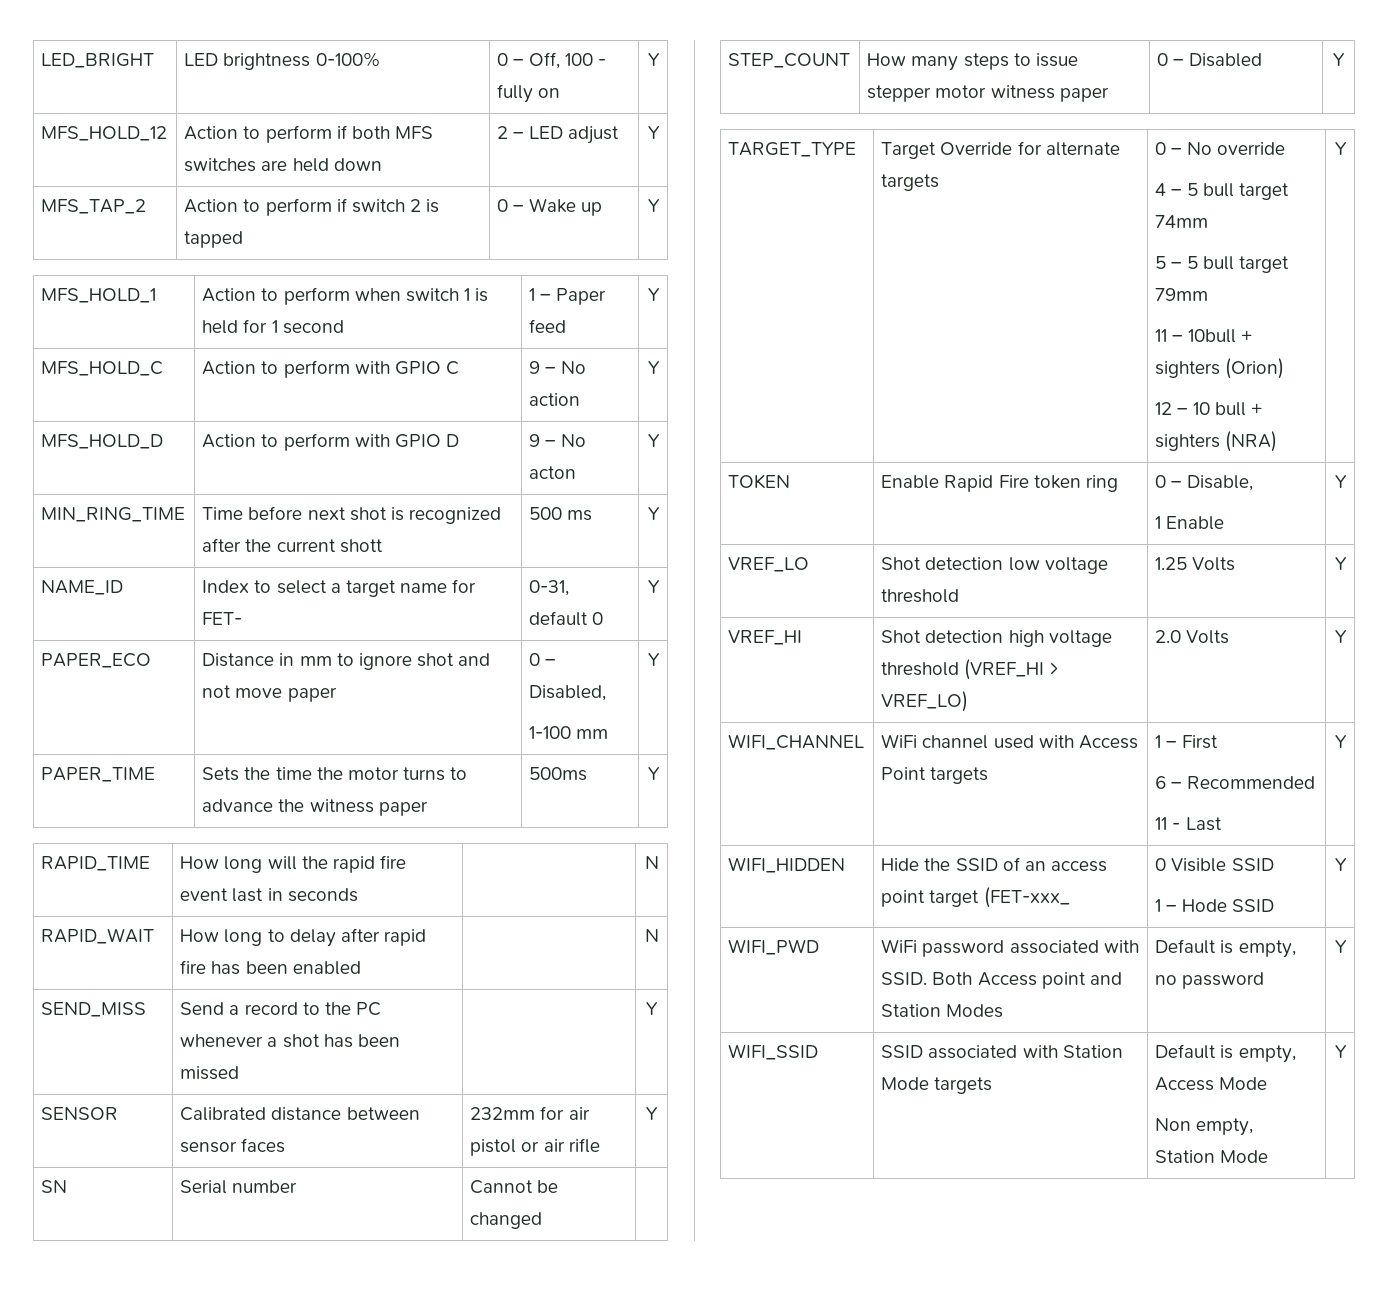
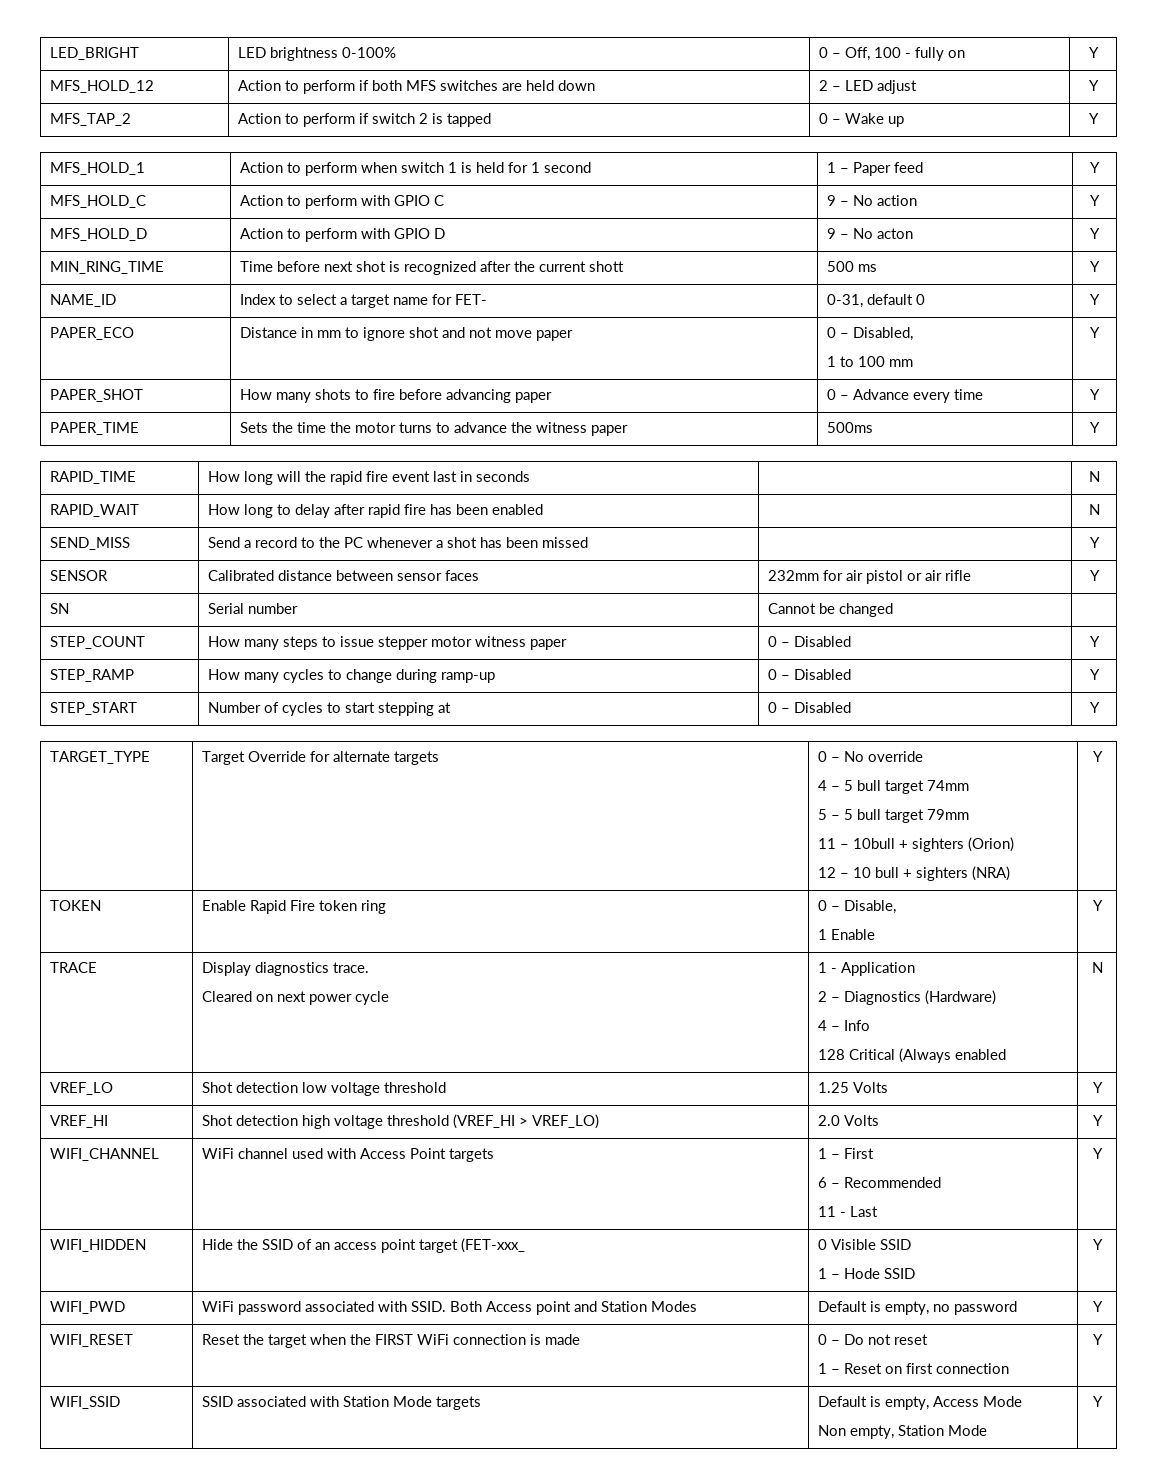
[529,726,572,739] 1-100 -> [827,356,886,367] 1 to 100
(660, 659) none -> [50,389,144,402] [240,389,553,403] [827,389,984,403] [1090,389,1100,400] // PAPER_SHOT | How many shots to fire before advancing paper | 0 – Advance every time | Y
(1345, 59) none -> [50,669,135,682] [208,669,496,683] [768,669,852,680] [1089,669,1100,680] [50,702,138,715] [208,702,452,716] [768,702,852,713] [1089,702,1100,713] // STEP_RAMP | How many cycles to change during ramp-up | 0 – Disabled | Y // STEP_START | Number of cycles to start stepping at | 0 – Disabled | Y
(1347, 481) none -> [50,962,98,973] [202,962,370,976] [202,991,390,1005] [818,962,916,976] [818,990,997,1005] [818,1020,871,1031] [818,1048,1007,1063] [1091,962,1103,973] // TRACE | Display diagnostics trace. // Cleared on next power cycle | 1 - Application // 2 – Diagnostics (Hardware) // 4 – Info // 128 Critical (Always enabled | N
(1347, 946) none -> [50,1334,134,1347] [202,1334,581,1348] [818,1334,929,1345] [818,1363,1010,1374] [1092,1334,1103,1345] // WIFI_RESET | Reset the target when the FIRST WiFi connection is made | 0 – Do not reset // 1 – Reset on first connection | Y

